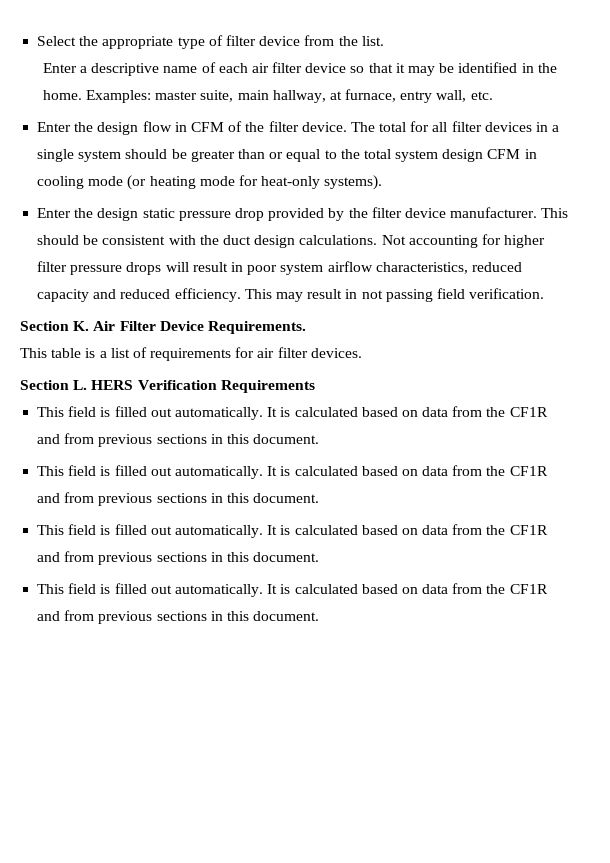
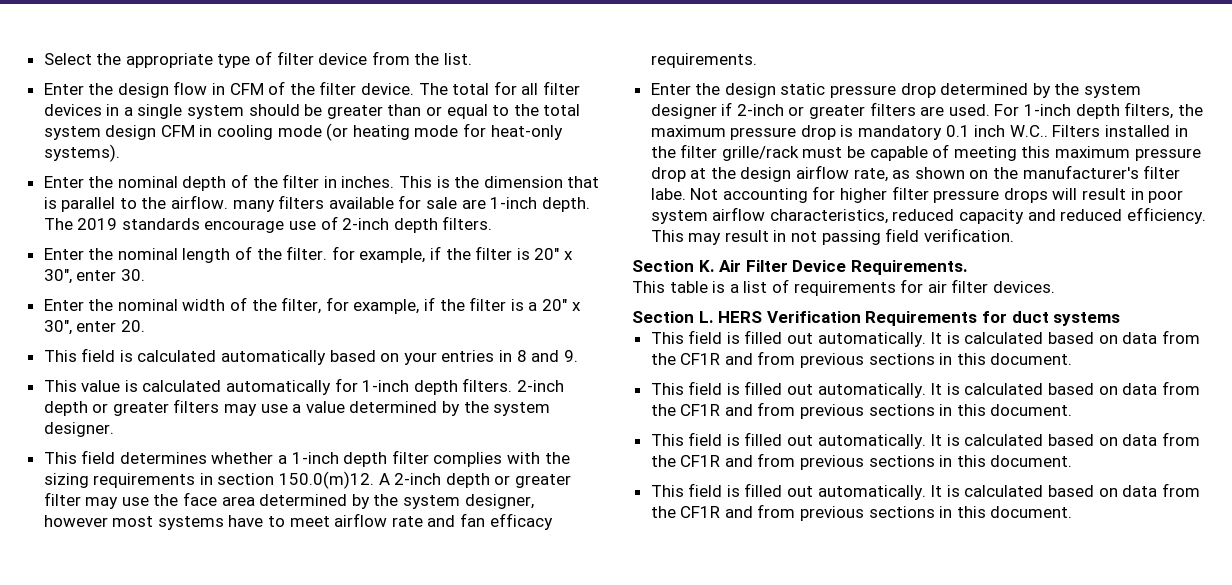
[42,62,557,76] [42,89,493,103] // Enter a descriptive name of each air filter device so that it may be identified in the home. Examples: master suite, main hallway, at furnace, entry wall, etc. -> (473, 59) none
(383, 182) none -> [43,174,600,191] [43,195,590,212] [43,216,493,233] [43,246,573,263] [43,269,145,284] [43,297,581,314] [43,320,145,335] [43,348,578,365] [43,378,565,395] [43,399,551,416] [43,422,114,437] [43,450,570,467] [43,471,572,489] [43,492,534,509] [43,513,553,530] [650,53,757,68] // Enter the nominal depth of the filter in inches. This is the dimension that is parallel to the airflow. many filters available for sale are 1-inch depth. The 2019 standards encourage use of 2-inch depth filters. // Enter the nominal length of the filter. for example, if the filter is 20" x 30", enter 30. // Enter the nominal width of the filter, for example, if the filter is a 20" x 30", enter 20. // This field is calculated automatically based on your entries in 8 and 9. // This value is calculated automatically for 1-inch depth filters. 2-inch depth or greater filters may use a value determined by the system designer. // This field determines whether a 1-inch depth filter complies with the sizing requirements in section 150.0(m)12. A 2-inch depth or greater filter may use the face area determined by the system designer, however most systems have to meet airflow rate and fan efficacy requirements.
[268,207,569,221] [37,235,378,248] provided by the filter device manufacturer. This should be consistent with the duct design calculations. -> [940,83,1142,98] [650,102,1203,119] [650,125,1188,140] [650,144,1201,161] [650,165,1181,182] [650,188,686,200] determined by the system designer if 2-inch or greater filters are used. For 1-inch depth filters, the maximum pressure drop is mandatory 0.1 inch W.C.. Filters installed in the filter grille/rack must be capable of meeting this maximum pressure drop at the design airflow rate, as shown on the manufacturer's filter labe.
(315, 386) none -> [981,311,1121,326] for duct systems

